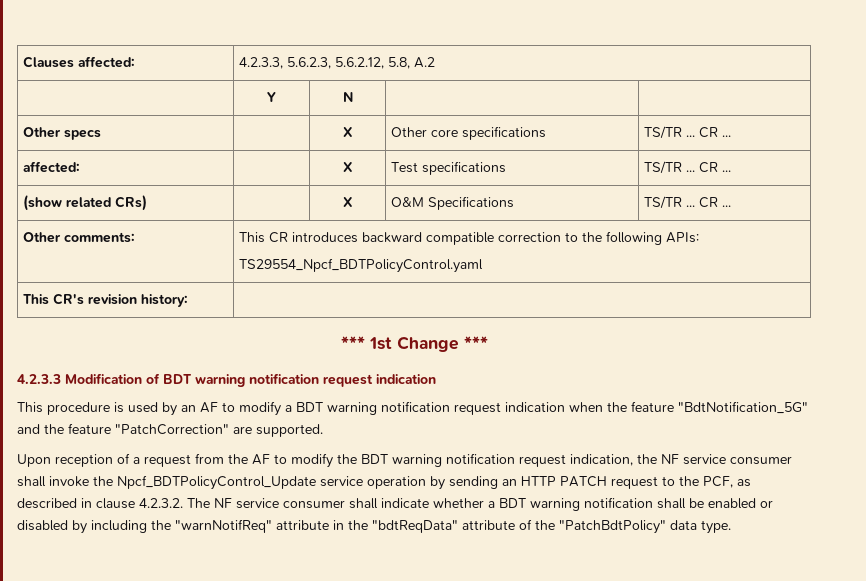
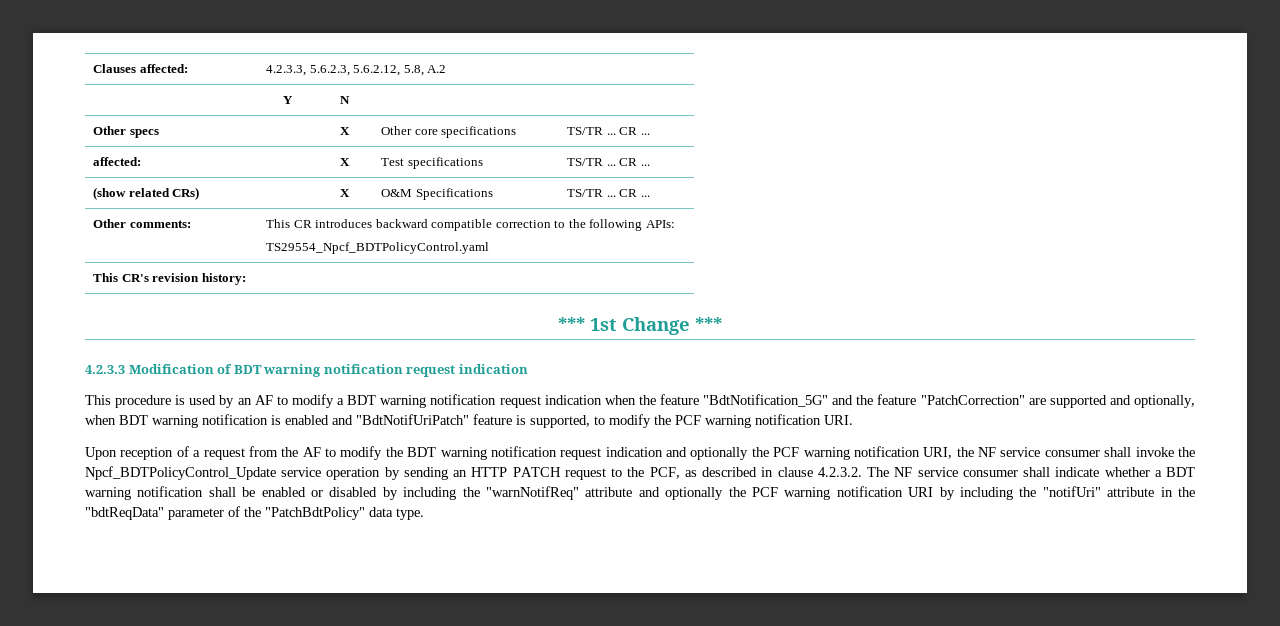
[256,424,323,437] supported. -> [1049,395,1196,408] [85,414,853,428] supported and optionally, when BDT warning notification is enabled and "BdtNotifUriPatch" feature is supported, to modify the PCF warning notification URI.
[570,454,633,466] indication, -> [605,446,953,460] indication and optionally the PCF warning notification URI,
(329, 525) none -> [638,486,1155,500] and optionally the PCF warning notification URI by including the "notifUri" attribute
[462,520,515,530] attribute -> [168,508,224,520] parameter

